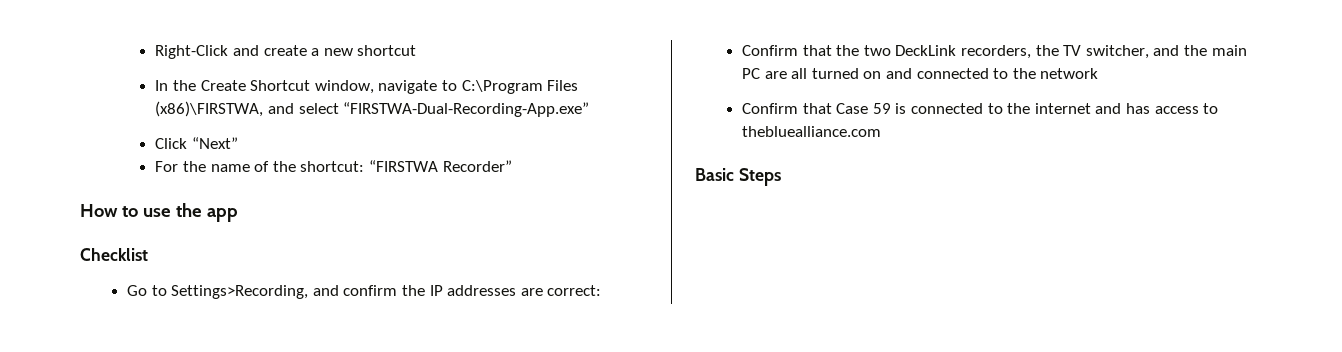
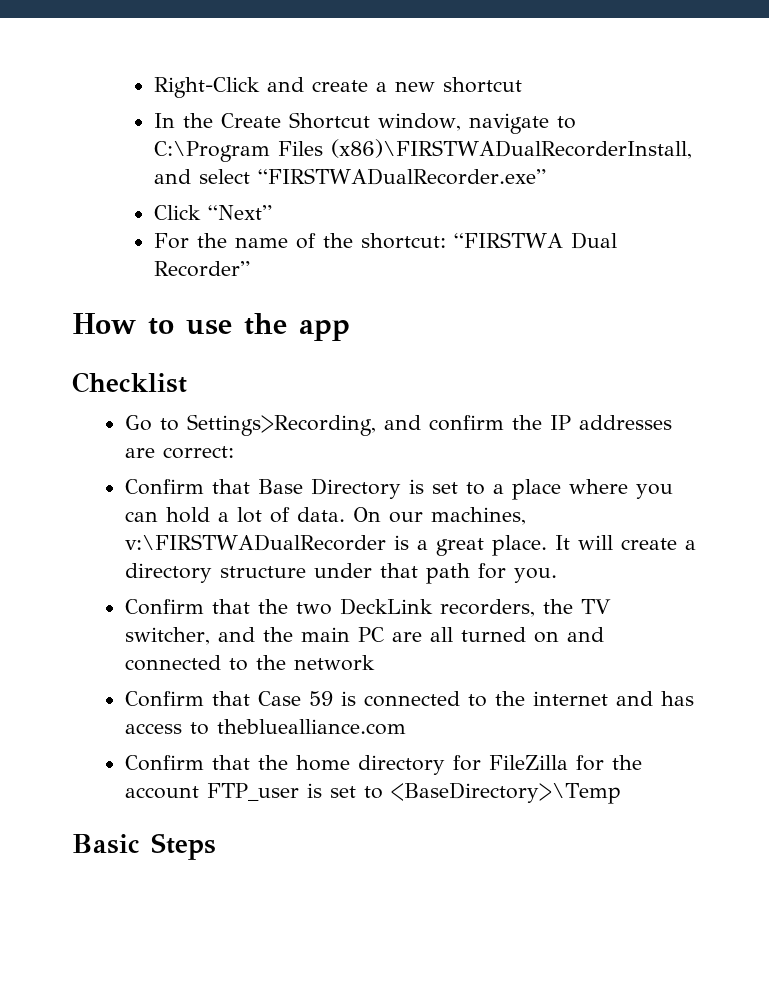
[155,101,264,117] (x86)\FIRSTWA, -> [331,139,693,159] (x86)\FIRSTWADualRecorderInstall,
[343,102,590,117] “FIRSTWA-Dual-Recording-App.exe” -> [258,168,547,185] “FIRSTWADualRecorder.exe”
(438, 166) none -> [571,232,618,249] Dual
(602, 290) none -> [125,478,674,500] [125,507,527,525] [125,534,696,556] [125,563,558,584] // Confirm that Base Directory is set to a place where you can hold a lot of data. On our machines, v:\FIRSTWADualRecorder is a great place. It will create a directory structure under that path for you.
(882, 131) none -> [125,755,643,775] [125,782,622,804] // Confirm that the home directory for FileZilla for the account FTP_user is set to <BaseDirectory>\Temp

